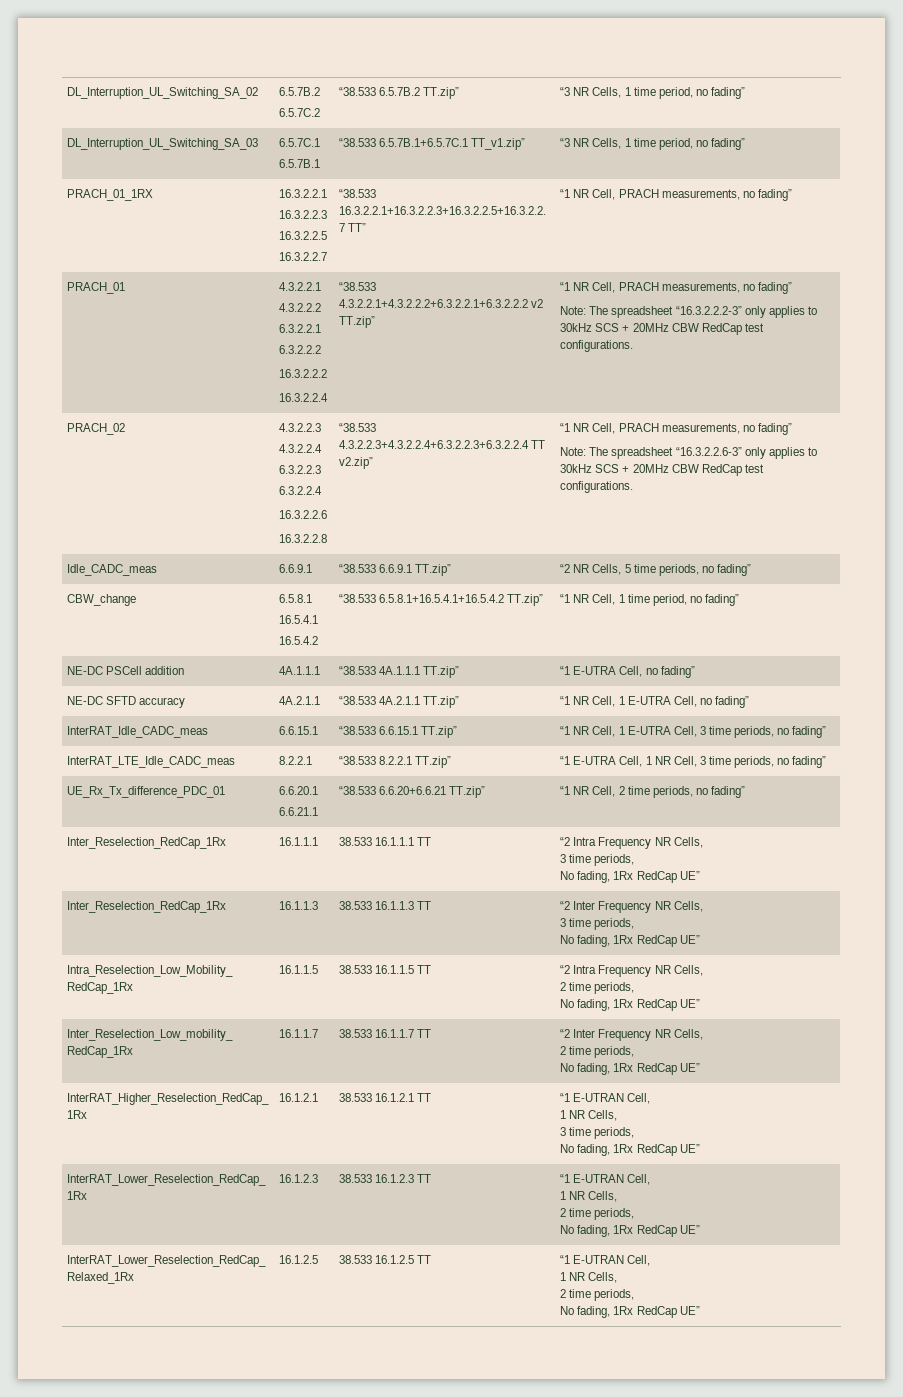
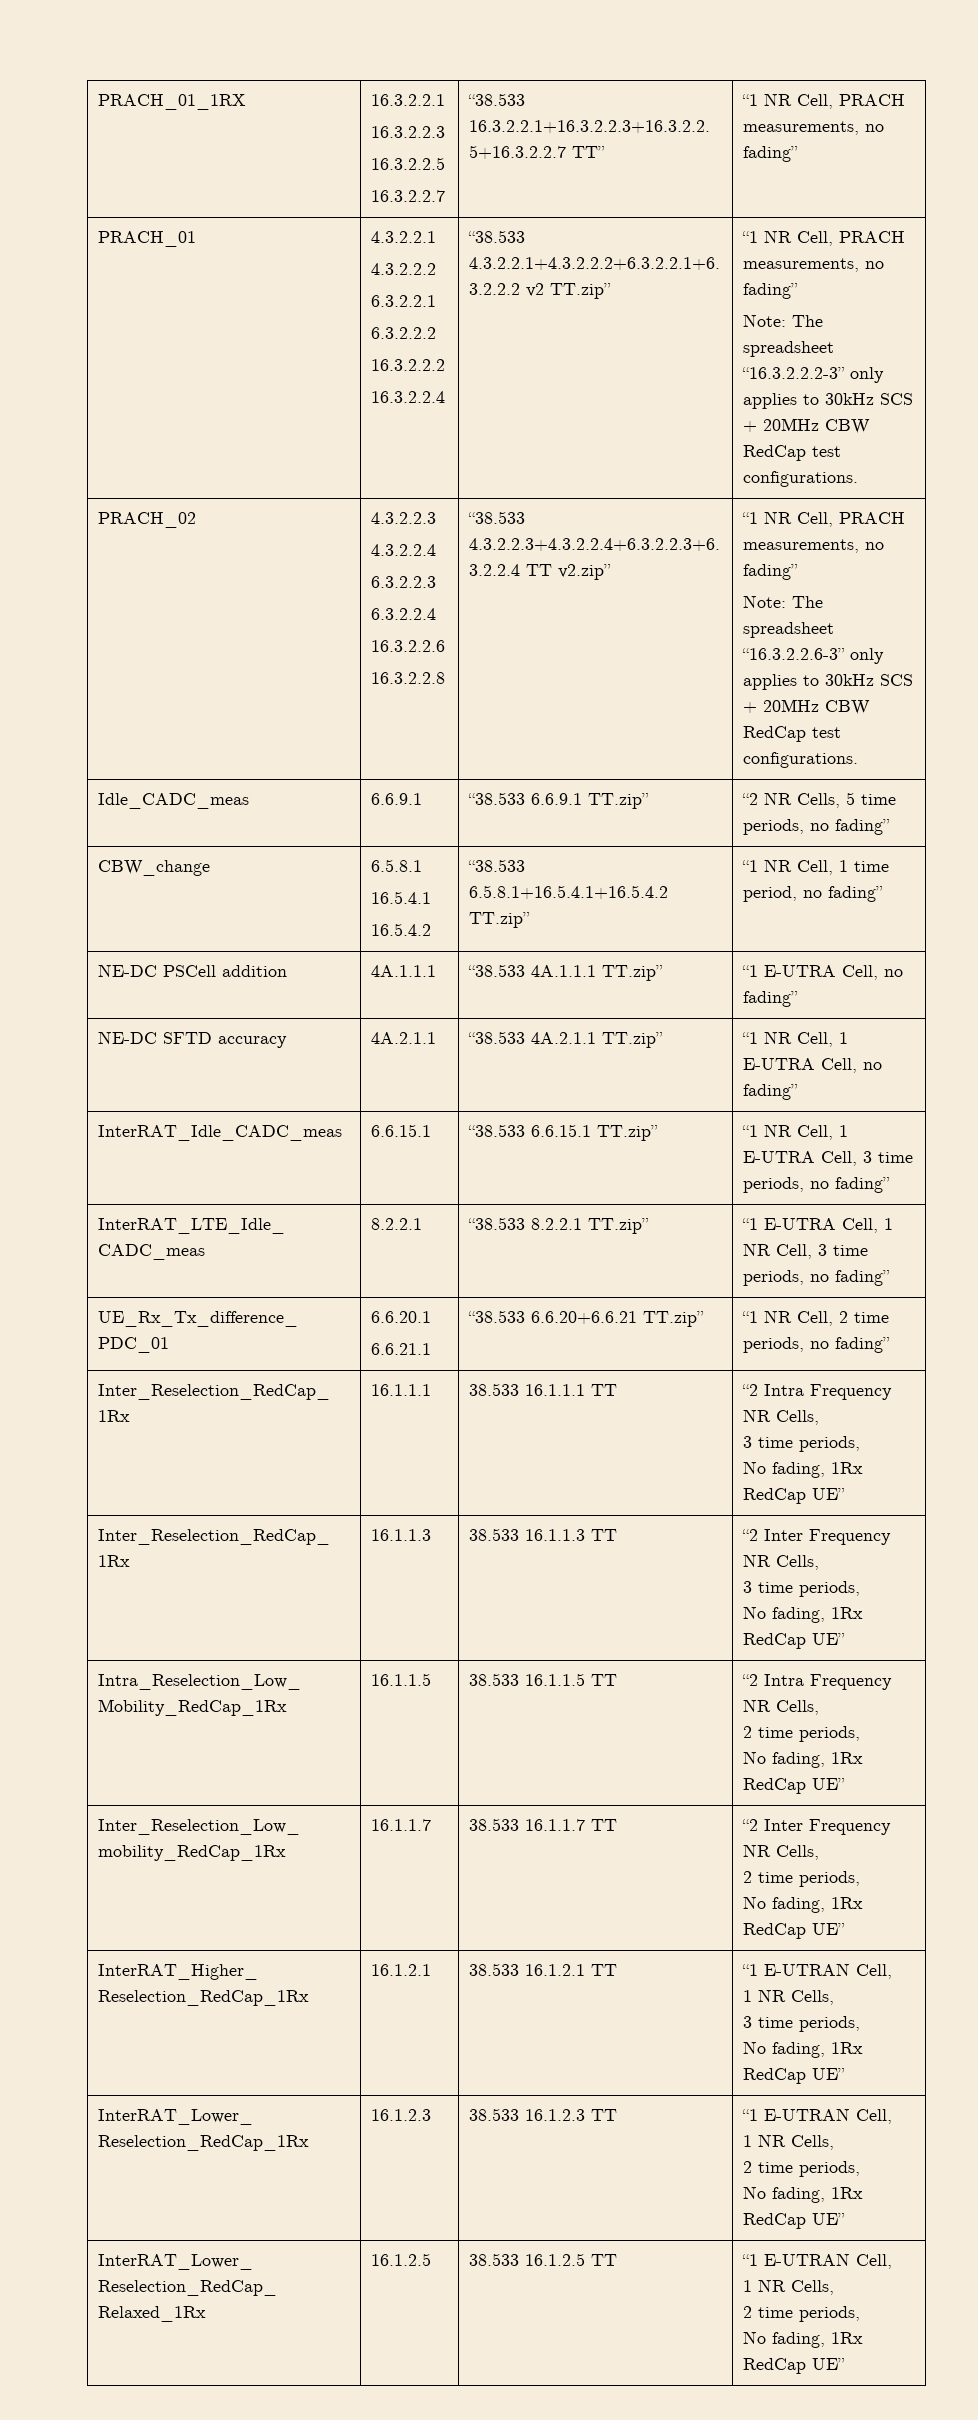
[67,87,259,99] [279,87,321,96] [279,108,321,117] [339,87,460,99] [560,87,745,99] [67,138,259,150] [279,138,321,147] [279,159,321,168] [339,138,526,150] [560,138,745,150] DL_Interruption_UL_Switching_SA_02 | 6.5.7B.2 // 6.5.7C.2 | “38.533 6.5.7B.2 TT.zip” | “3 NR Cells, 1 time period, no fading” // DL_Interruption_UL_Switching_SA_03 | 6.5.7C.1 // 6.5.7B.1 | “38.533 6.5.7B.1+6.5.7C.1 TT_v1.zip” | “3 NR Cells, 1 time period, no fading” // -> (98, 102) none

